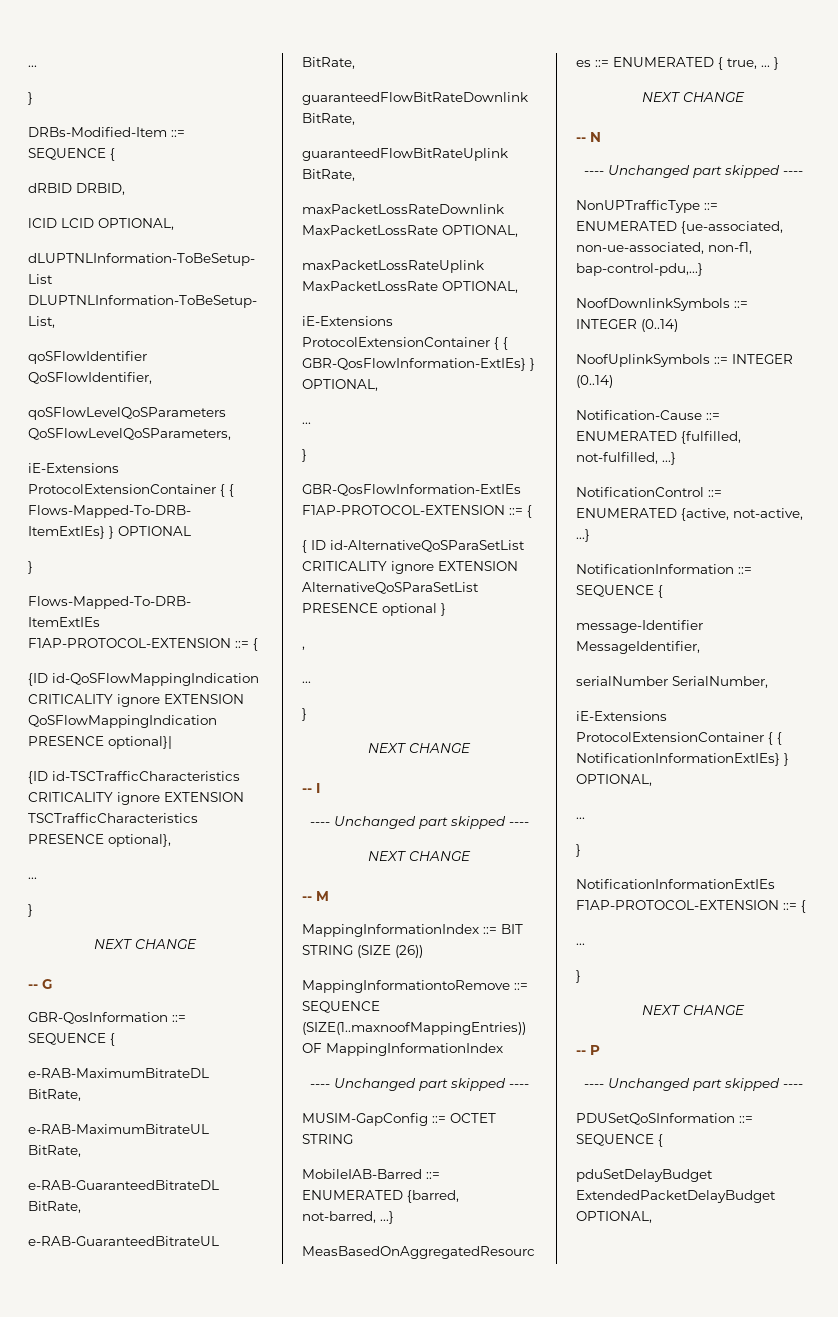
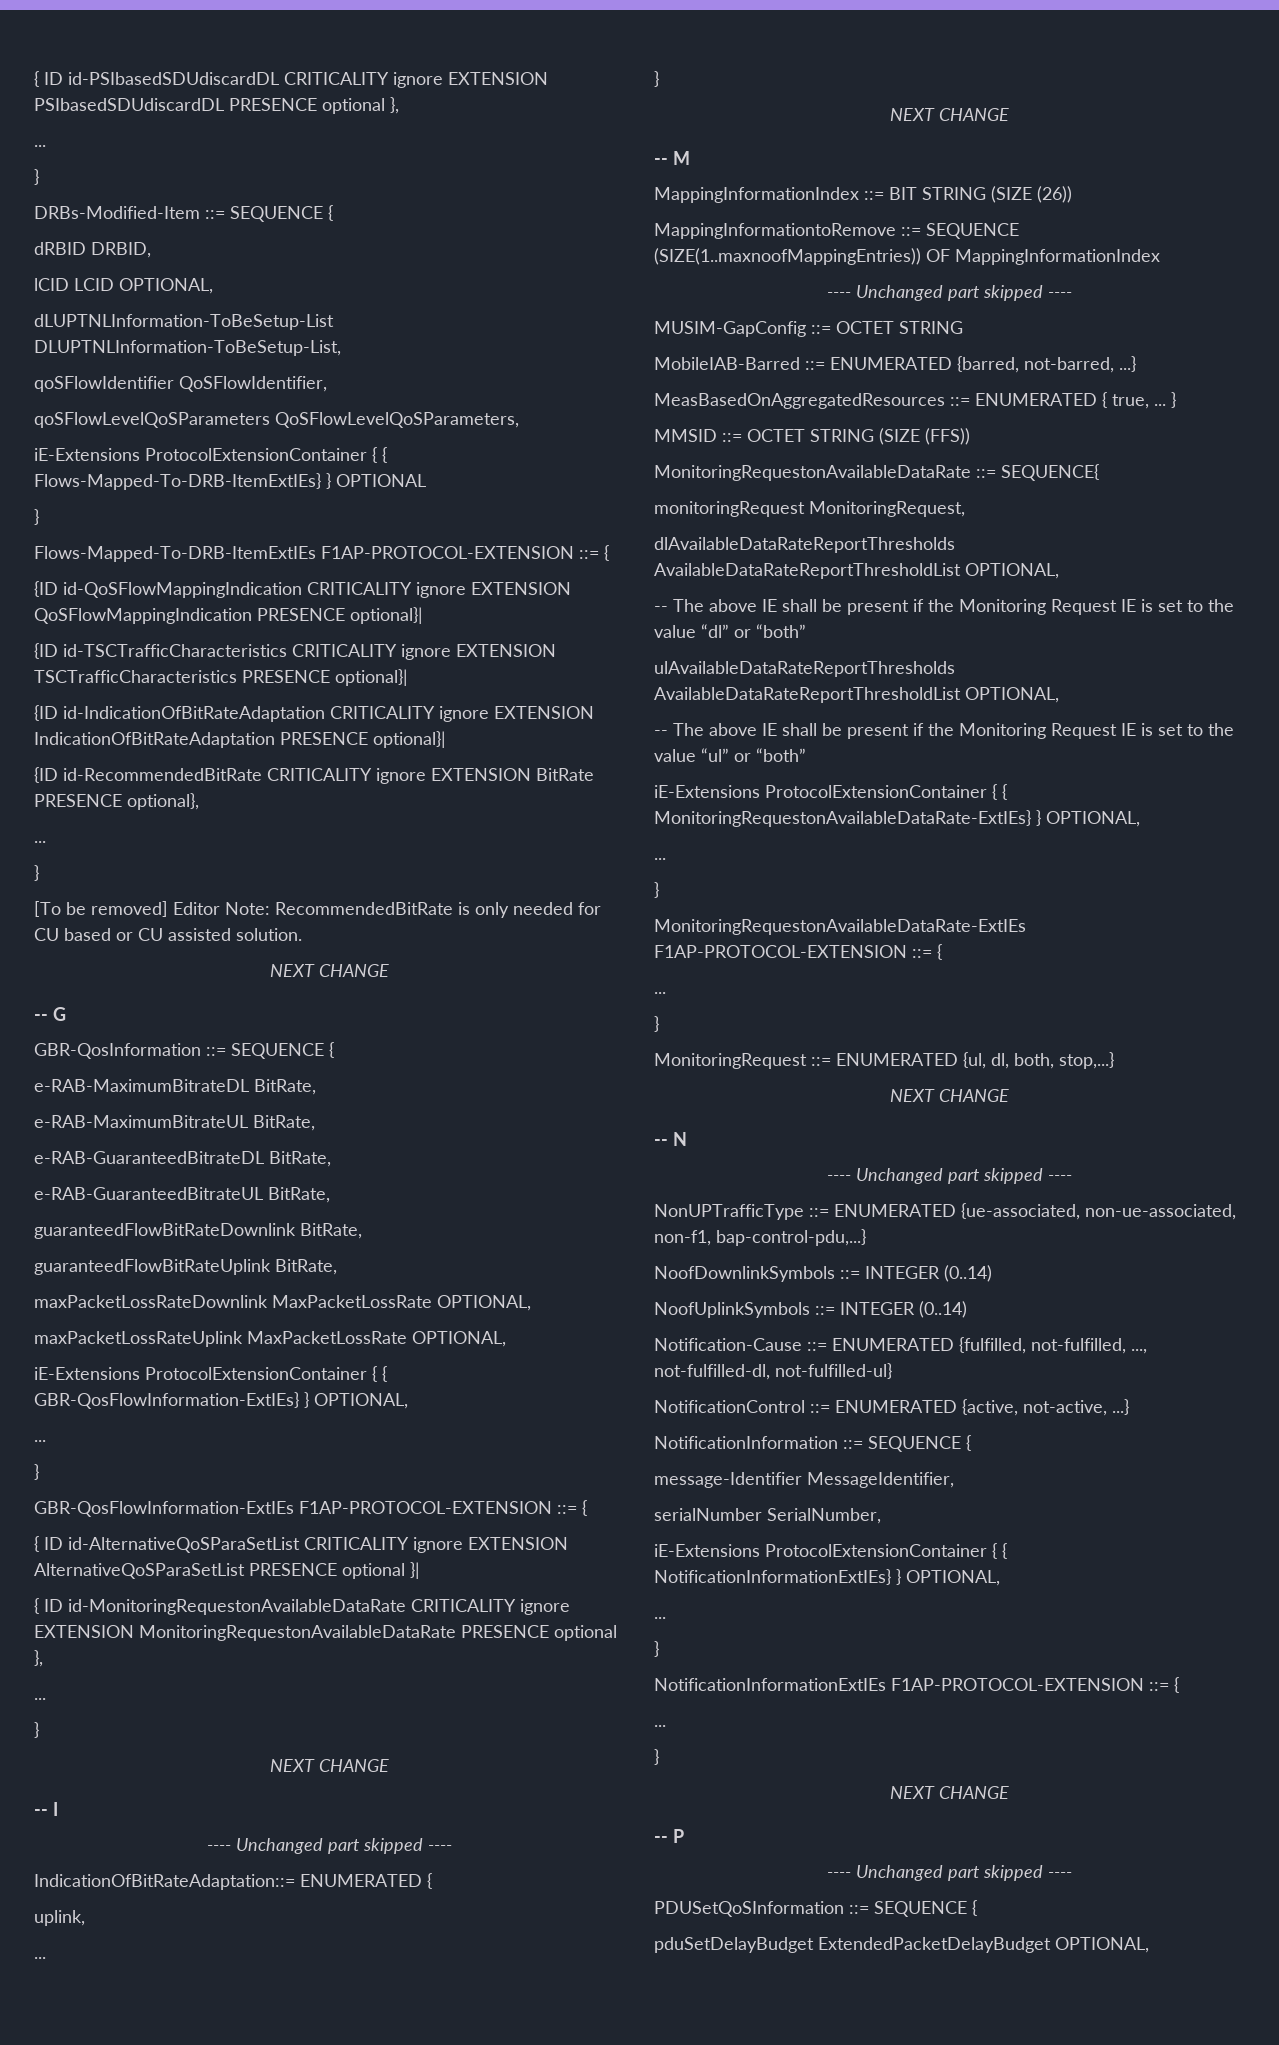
(28, 66) none -> [34,71,548,88] [34,97,399,114] { ID id-PSIbasedSDUdiscardDL CRITICALITY ignore EXTENSION PSIbasedSDUdiscardDL PRESENCE optional }, //
[108,834,171,847] [28,877,37,879] [28,904,33,917] optional}, // ... // } -> [335,669,408,686] [34,705,594,722] [34,731,446,748] [34,767,594,784] [34,793,199,810] [34,841,46,843] [34,865,39,881] [34,901,601,918] [34,928,302,941] optional}| // {ID id-IndicationOfBitRateAdaptation CRITICALITY ignore EXTENSION IndicationOfBitRateAdaptation PRESENCE optional}| // {ID id-RecommendedBitRate CRITICALITY ignore EXTENSION BitRate PRESENCE optional}, // ... // } // [To be removed] Editor Note: RecommendedBitRate is only needed for CU based or CU assisted solution.
[441,603,446,616] [302,646,305,650] } // , -> [410,1562,420,1579] [34,1598,570,1615] [34,1625,617,1641] [34,1650,43,1667] }| // { ID id-MonitoringRequestonAvailableDataRate CRITICALITY ignore EXTENSION MonitoringRequestonAvailableDataRate PRESENCE optional },
(529, 824) none -> [34,1873,432,1890] [34,1910,85,1926] [34,1957,46,1959] [654,71,659,87] // IndicationOfBitRateAdaptation::= ENUMERATED { // uplink, // ... // }
(779, 63) none -> [654,428,970,445] [654,464,1099,481] [654,501,965,517] [654,537,955,553] [654,563,1059,579] [654,599,1234,615] [654,624,806,638] [654,661,955,677] [654,687,1059,703] [654,723,1234,739] [654,748,806,762] [654,784,1007,800] [654,810,1140,827] [654,858,666,860] [654,882,659,898] [654,919,1026,935] [654,944,942,960] [654,992,666,994] [654,1016,659,1032] [654,1052,1114,1069] // MMSID ::= OCTET STRING (SIZE (FFS)) // MonitoringRequestonAvailableDataRate ::= SEQUENCE{ // monitoringRequest MonitoringRequest, // dlAvailableDataRateReportThresholds AvailableDataRateReportThresholdList OPTIONAL, // -- The above IE shall be present if the Monitoring Request IE is set to the value “dl” or “both” // ulAvailableDataRateReportThresholds AvailableDataRateReportThresholdList OPTIONAL, // -- The above IE shall be present if the Monitoring Request IE is set to the value “ul” or “both” // iE-Extensions ProtocolExtensionContainer { { MonitoringRequestonAvailableDataRate-ExtIEs} } OPTIONAL, // ... // } // MonitoringRequestonAvailableDataRate-ExtIEs F1AP-PROTOCOL-EXTENSION ::= { // ... // } // MonitoringRequest ::= ENUMERATED {ul, dl, both, stop,...}
[662,452,676,465] ...} -> [1131,1349,1147,1354] [654,1363,892,1380] ..., not-fulfilled-dl, not-fulfilled-ul}

